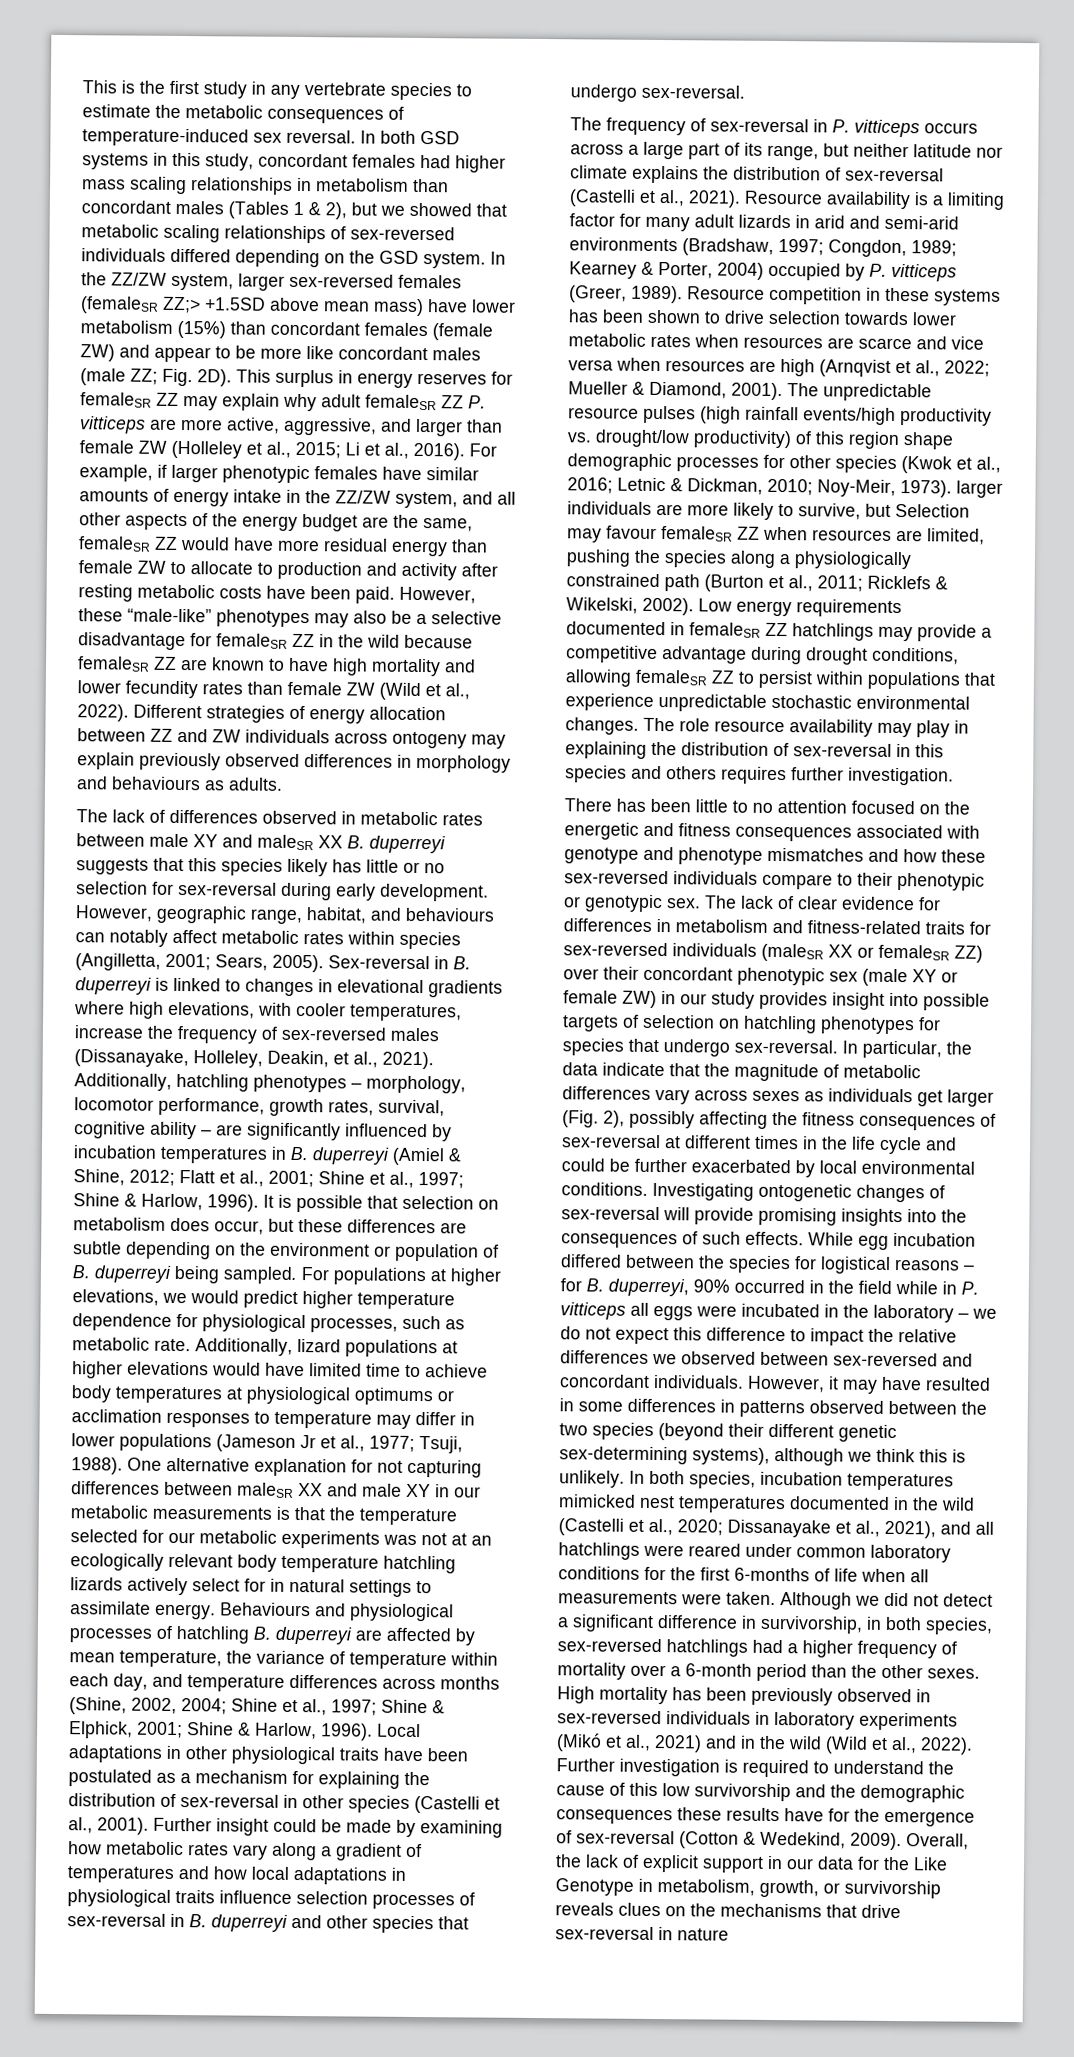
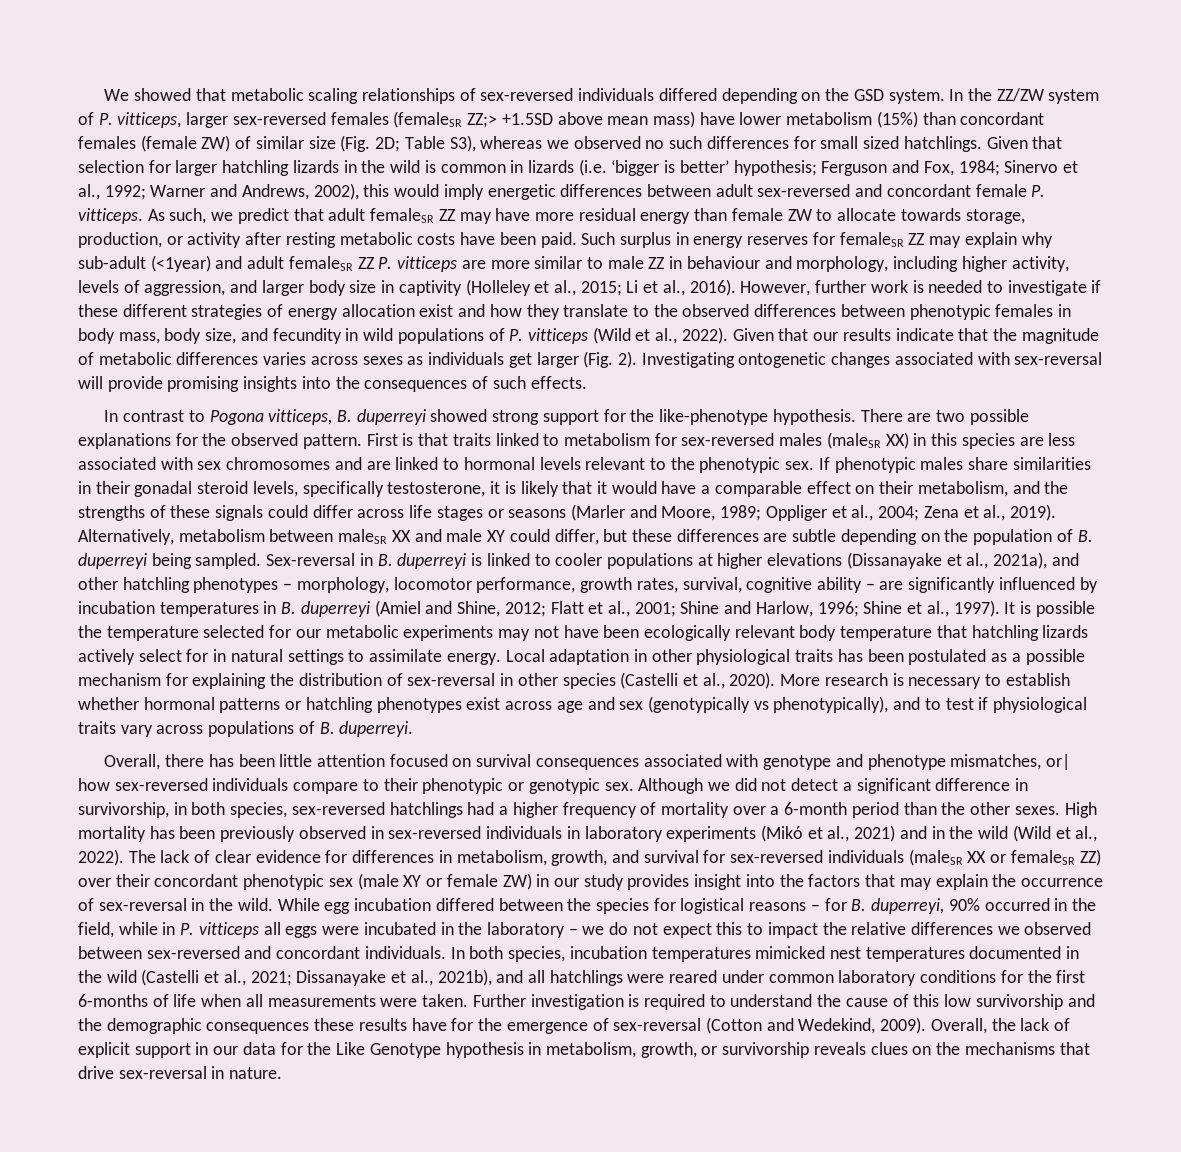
[82,80,472,101] [82,104,404,124] [82,128,460,147] [82,152,506,173] [82,176,449,195] [81,200,405,220] This is the first study in any vertebrate species to estimate the metabolic consequences of temperature-induced sex reversal. In both GSD systems in this study, concordant females had higher mass scaling relationships in metabolism than concordant males (Tables 1 & 2), but we -> [104,89,130,101] We
[171,273,234,291] system, -> [1048,89,1100,104] [78,112,182,128] system of P. vitticeps,
[119,344,481,363] [80,368,271,387] and appear to be more like concordant males (male ZZ; Fig. 2D). This -> [235,135,1063,152] [78,159,1078,176] [78,183,1046,200] [78,208,1025,224] [78,232,616,248] of similar size (Fig. 2D; Table S3), whereas we observed no such differences for small sized hatchlings. Given that selection for larger hatchling lizards in the wild is common in lizards (i.e. ‘bigger is better’ hypothesis; Ferguson and Fox, 1984; Sinervo et al., 1992; Warner and Andrews, 2002), this would imply energetic differences between adult sex-reversed and concordant female P. vitticeps. As such, we predict that adult femaleSR ZZ may have more residual energy than female ZW to allocate towards storage, production, or activity after resting metabolic costs have been paid. Such
(317, 402) none -> [78,255,243,272] sub-adult (<1year) and
[226,417,503,437] [79,440,167,454] active, aggressive, and larger than female ZW -> [534,256,1069,272] [78,280,462,296] similar to male ZZ in behaviour and morphology, including higher activity, levels of aggression, and larger body size in captivity
[469,443,497,457] [79,464,479,484] [79,488,516,509] [79,512,473,532] [78,536,488,557] [78,560,498,581] [78,584,476,604] [78,608,502,628] [78,632,473,651] [77,656,476,677] [77,680,470,701] [77,704,446,724] [77,728,506,749] [77,752,511,773] [76,776,283,791] [76,809,483,826] [76,833,446,854] [76,857,445,877] [76,881,489,902] [75,905,495,925] [75,929,461,950] [75,953,324,973] For example, if larger phenotypic females have similar amounts of energy intake in the ZZ/ZW system, and all other aspects of the energy budget are the same, femaleSR ZZ would have more residual energy than female ZW to allocate to production and activity after resting metabolic costs have been paid. However, these “male-like” phenotypes may also be a selective disadvantage for femaleSR ZZ in the wild because femaleSR ZZ are known to have high mortality and lower fecundity rates than female ZW (Wild et al., 2022). Different strategies of energy allocation between ZZ and ZW individuals across ontogeny may explain previously observed differences in morphology and behaviours as adults. // The lack of differences observed in metabolic rates between male XY and maleSR XX B. duperreyi suggests that this species likely has little or no selection for sex-reversal during early development. However, geographic range, habitat, and behaviours can notably affect metabolic rates within species (Angilletta, 2001; Sears, 2005). -> [740,280,1102,296] [78,304,1072,320] [78,327,1099,344] [78,351,1103,368] [78,376,587,392] [104,409,1029,425] [78,432,1076,449] [78,457,1091,473] [78,481,1069,497] [78,504,1056,521] [78,529,1093,545] [78,553,262,569] However, further work is needed to investigate if these different strategies of energy allocation exist and how they translate to the observed differences between phenotypic females in body mass, body size, and fecundity in wild populations of P. vitticeps (Wild et al., 2022). Given that our results indicate that the magnitude of metabolic differences varies across sexes as individuals get larger (Fig. 2). Investigating ontogenetic changes associated with sex-reversal will provide promising insights into the consequences of such effects. // In contrast to Pogona vitticeps, B. duperreyi showed strong support for the like-phenotype hypothesis. There are two possible explanations for the observed pattern. First is that traits linked to metabolism for sex-reversed males (maleSR XX) in this species are less associated with sex chromosomes and are linked to hormonal levels relevant to the phenotypic sex. If phenotypic males share similarities in their gonadal steroid levels, specifically testosterone, it is likely that it would have a comparable effect on their metabolism, and the strengths of these signals could differ across life stages or seasons (Marler and Moore, 1989; Oppliger et al., 2004; Zena et al., 2019). Alternatively, metabolism between maleSR XX and male XY could differ, but these differences are subtle depending on the population of B. duperreyi being sampled.
[245,978,503,998] [74,1001,462,1022] [74,1025,439,1044] [74,1049,434,1070] [74,1073,172,1091] changes in elevational gradients where high elevations, with cooler temperatures, increase the frequency of sex-reversed males (Dissanayake, Holleley, Deakin, et al., 2021). Additionally, -> [555,552,1079,569] [78,577,118,590] cooler populations at higher elevations (Dissanayake et al., 2021a), and other
[448,1148,461,1162] & -> [425,601,453,614] and
[369,1171,464,1189] [73,1193,499,1213] [73,1217,467,1235] [73,1241,499,1262] [72,1265,501,1286] [72,1289,455,1310] [72,1313,465,1333] [72,1337,458,1358] [72,1361,488,1379] [71,1385,454,1406] [71,1409,475,1429] [71,1433,463,1454] [71,1457,482,1478] [71,1481,481,1498] [70,1505,325,1521] et al., 1997; Shine & Harlow, 1996). It is possible that selection on metabolism does occur, but these differences are subtle depending on the environment or population of B. duperreyi being sampled. For populations at higher elevations, we would predict higher temperature dependence for physiological processes, such as metabolic rate. Additionally, lizard populations at higher elevations would have limited time to achieve body temperatures at physiological optimums or acclimation responses to temperature may differ in lower populations (Jameson Jr et al., 1977; Tsuji, 1988). One alternative explanation for not capturing differences between maleSR XX and male XY in our metabolic measurements is that -> [724,600,1095,617] and Harlow, 1996; Shine et al., 1997). It is possible
[383,1533,492,1546] was not at an -> [498,625,640,641] may not have been
(379, 1564) none -> [936,625,967,638] that
[220,1602,454,1622] [69,1625,475,1646] [69,1650,498,1670] [69,1673,500,1692] [69,1697,445,1716] [69,1721,421,1741] [68,1745,162,1763] Behaviours and physiological processes of hatchling B. duperreyi are affected by mean temperature, the variance of temperature within each day, and temperature differences across months (Shine, 2002, 2004; Shine et al., 1997; Shine & Elphick, 2001; Shine & Harlow, 1996). Local adaptations -> [505,649,630,665] Local adaptation
[383,1747,423,1762] have -> [837,649,863,662] has
(191, 1778) none -> [1025,649,1085,665] possible
[97,1817,503,1838] [68,1841,422,1861] [67,1866,406,1885] [67,1889,475,1910] [67,1913,469,1934] [570,84,745,102] [570,117,978,138] [570,141,1003,161] [570,165,944,184] [569,189,1005,210] [569,213,959,232] [569,237,957,258] [569,261,957,282] [569,285,1001,306] [568,309,957,326] [568,333,984,350] [568,357,990,377] [568,381,932,402] [568,405,992,426] [567,429,954,450] [567,453,1001,474] [567,477,1003,498] [567,501,970,520] [567,525,985,545] [566,549,912,570] [566,573,948,592] [566,597,902,618] [566,621,992,642] [566,645,959,665] [565,669,995,690] [565,693,970,712] [565,717,969,738] [565,741,944,759] [565,765,954,786] [564,798,612,812] 2001). Further insight could be made by examining how metabolic rates vary along a gradient of temperatures and how local adaptations in physiological traits influence selection processes of sex-reversal in B. duperreyi and other species that undergo sex-reversal. // The frequency of sex-reversal in P. vitticeps occurs across a large part of its range, but neither latitude nor climate explains the distribution of sex-reversal (Castelli et al., 2021). Resource availability is a limiting factor for many adult lizards in arid and semi-arid environments (Bradshaw, 1997; Congdon, 1989; Kearney & Porter, 2004) occupied by P. vitticeps (Greer, 1989). Resource competition in these systems has been shown to drive selection towards lower metabolic rates when resources are scarce and vice versa when resources are high (Arnqvist et al., 2022; Mueller & Diamond, 2001). The unpredictable resource pulses (high rainfall events/high productivity vs. drought/low productivity) of this region shape demographic processes for other species (Kwok et al., 2016; Letnic & Dickman, 2010; Noy-Meir, 1973). larger individuals are more likely to survive, but Selection may favour femaleSR ZZ when resources are limited, pushing the species along a physiologically constrained path (Burton et al., 2011; Ricklefs & Wikelski, 2002). Low energy requirements documented in femaleSR ZZ hatchlings may provide a competitive advantage during drought conditions, allowing femaleSR ZZ to persist within populations that experience unpredictable stochastic environmental changes. The role resource availability may play in explaining the distribution of sex-reversal in this species and others requires further investigation. // There -> [729,672,1070,689] [78,696,1088,713] [78,721,414,737] [104,754,205,770] 2020). More research is necessary to establish whether hormonal patterns or hatchling phenotypes exist across age and sex (genotypically vs phenotypically), and to test if physiological traits vary across populations of B. duperreyi. // Overall, there
[732,800,773,813] to no -> (313, 760) none
[944,801,970,815] [564,822,731,840] the energetic and fitness -> [476,754,532,767] survival
[767,847,986,863] mismatches and how these -> [950,754,1070,770] [78,778,110,791] mismatches, or| how
[705,895,941,911] [563,918,991,935] [563,942,983,963] [563,966,958,987] [563,990,990,1011] [562,1014,941,1035] [562,1038,972,1059] [562,1062,921,1082] [562,1086,994,1107] [562,1110,996,1131] [562,1134,957,1155] [561,1158,975,1178] [561,1182,945,1203] [561,1206,967,1227] [561,1231,976,1250] [561,1254,975,1274] [560,1278,979,1297] [560,1302,997,1323] [560,1326,957,1346] [560,1350,973,1367] [559,1374,991,1394] [559,1398,987,1418] [559,1422,897,1443] [559,1446,966,1466] [559,1470,954,1491] [558,1494,975,1514] [558,1518,994,1539] [558,1542,951,1563] [558,1566,929,1583] [558,1591,776,1606] The lack of clear evidence for differences in metabolism and fitness-related traits for sex-reversed individuals (maleSR XX or femaleSR ZZ) over their concordant phenotypic sex (male XY or female ZW) in our study provides insight into possible targets of selection on hatchling phenotypes for species that undergo sex-reversal. In particular, the data indicate that the magnitude of metabolic differences vary across sexes as individuals get larger (Fig. 2), possibly affecting the fitness consequences of sex-reversal at different times in the life cycle and could be further exacerbated by local environmental conditions. Investigating ontogenetic changes of sex-reversal will provide promising insights into the consequences of such effects. While egg incubation differed between the species for logistical reasons – for B. duperreyi, 90% occurred in the field while in P. vitticeps all eggs were incubated in the laboratory – we do not expect this difference to impact the relative differences we observed between sex-reversed and concordant individuals. However, it may have resulted in some differences in patterns observed between the two species (beyond their different genetic sex-determining systems), although we think this is unlikely. In both species, incubation temperatures mimicked nest temperatures documented in the wild (Castelli et al., 2020; Dissanayake et al., 2021), and all hatchlings were reared under common laboratory conditions for the first 6-months of life when all measurements were taken. -> (634, 786) none
(973, 1746) none -> [128,849,1101,866] [78,873,1103,890] [78,898,1096,914] [78,922,1092,938] [78,946,1080,962] [78,969,1086,986] [78,994,469,1007] The lack of clear evidence for differences in metabolism, growth, and survival for sex-reversed individuals (maleSR XX or femaleSR ZZ) over their concordant phenotypic sex (male XY or female ZW) in our study provides insight into the factors that may explain the occurrence of sex-reversal in the wild. While egg incubation differed between the species for logistical reasons – for B. duperreyi, 90% occurred in the field, while in P. vitticeps all eggs were incubated in the laboratory – we do not expect this to impact the relative differences we observed between sex-reversed and concordant individuals. In both species, incubation temperatures mimicked nest temperatures documented in the wild (Castelli et al., 2021; Dissanayake et al., 2021b), and all hatchlings were reared under common laboratory conditions for the first 6-months of life when all measurements were taken.
[743,1831,756,1845] & -> [766,1018,794,1031] and
(634, 1887) none -> [445,1042,524,1058] hypothesis
[677,1928,729,1941] nature -> [229,1067,283,1079] nature.

